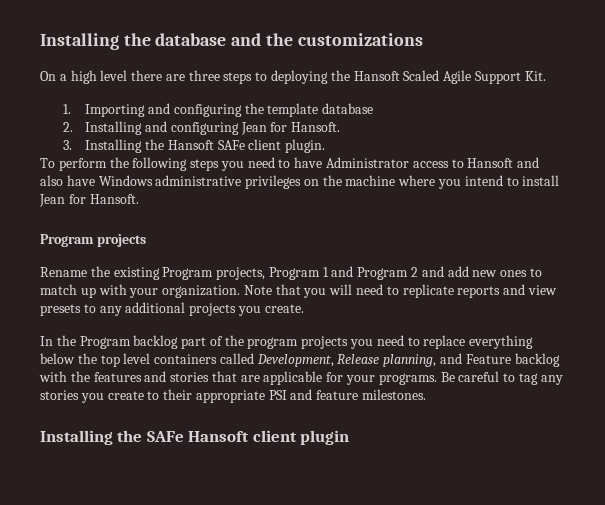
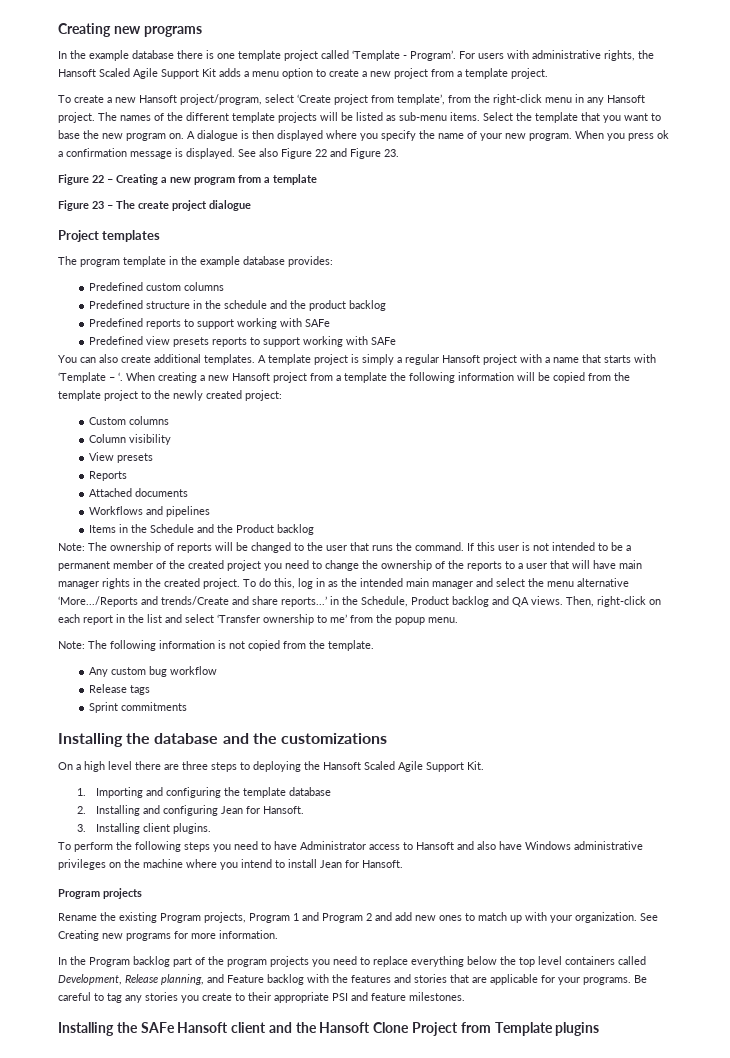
(40, 41) none -> [58,23,202,37] [58,50,654,61] [58,68,548,79] [58,94,645,105] [58,112,661,123] [58,130,669,141] [58,148,399,159] [58,174,317,185] [58,200,251,211] [58,230,161,242] [58,256,333,267] [89,282,225,291] [89,300,387,311] [89,318,331,329] [89,336,397,347] [58,354,656,365] [58,372,630,383] [58,390,282,401] [89,416,170,425] [89,434,172,445] [89,452,154,463] [89,471,128,481] [89,488,189,497] [89,506,211,517] [89,524,315,535] [58,542,631,553] [58,560,642,571] [58,578,629,589] [58,596,661,607] [58,614,458,625] [58,640,374,651] [89,666,218,677] [89,684,151,695] [89,702,188,713] Creating new programs // In the example database there is one template project called ‘Template - Program’. For users with administrative rights, the Hansoft Scaled Agile Support Kit adds a menu option to create a new project from a template project. // To create a new Hansoft project/program, select ‘Create project from template’, from the right-click menu in any Hansoft project. The names of the different template projects will be listed as sub-menu items. Select the template that you want to base the new program on. A dialogue is then displayed where you specify the name of your new program. When you press ok a confirmation message is displayed. See also Figure 22 and Figure 23. // Figure 22 – Creating a new program from a template // Figure 23 – The create project dialogue // Project templates // The program template in the example database provides: // Predefined custom columns // Predefined structure in the schedule and the product backlog // Predefined reports to support working with SAFe // Predefined view presets reports to support working with SAFe // You can also create additional templates. A template project is simply a regular Hansoft project with a name that starts with ‘Template – ‘. When creating a new Hansoft project from a template the following information will be copied from the template project to the newly created project: // Custom columns // Column visibility // View presets // Reports // Attached documents // Workflows and pipelines // Items in the Schedule and the Product backlog // Note: The ownership of reports will be changed to the user that runs the command. If this user is not intended to be a permanent member of the created project you need to change the ownership of the reports to a user that will have main manager rights in the created project. To do this, log in as the intended main manager and select the menu alternative ‘More.../Reports and trends/Create and share reports...’ in the Schedule, Product backlog and QA views. Then, right-click on each report in the list and select ‘Transfer ownership to me’ from the popup menu. // Note: The following information is not copied from the template. // Any custom bug workflow // Release tags // Sprint commitments //
[145,139,326,153] the Hansoft SAFe client plugin. -> [142,823,211,834] client plugins.
[243,284,557,298] [40,302,304,316] Note that you will need to replicate reports and view presets to any additional projects you create. -> [640,913,658,921] [58,930,278,941] See Creating new programs for more information.
[300,430,350,445] plugin -> [268,1022,600,1036] and the Hansoft Clone Project from Template plugins

